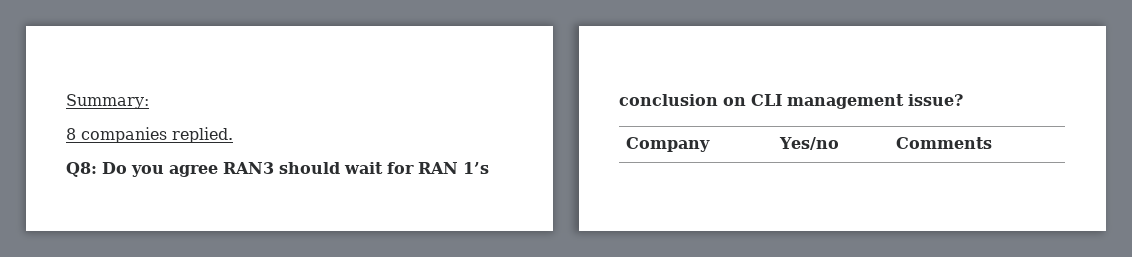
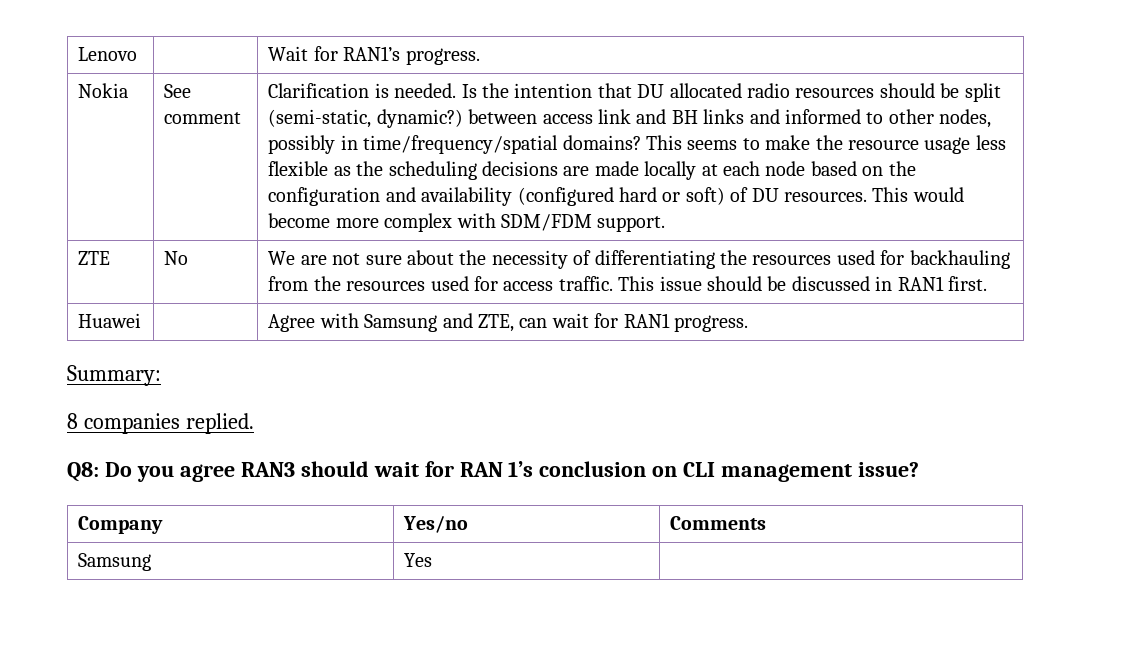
(66, 101) none -> [78,47,138,61] [268,46,480,65] [78,83,129,98] [164,84,192,98] [164,112,242,124] [268,83,1001,102] [268,109,992,128] [268,135,1006,154] [268,161,916,180] [268,187,964,206] [268,213,666,232] [78,251,111,265] [164,251,189,265] [268,250,1010,269] [268,276,987,291] [78,313,142,328] [268,313,748,332] Lenovo | | Wait for RAN1’s progress. // Nokia | See comment | Clarification is needed. Is the intention that DU allocated radio resources should be split (semi-static, dynamic?) between access link and BH links and informed to other nodes, possibly in time/frequency/spatial domains? This seems to make the resource usage less flexible as the scheduling decisions are made locally at each node based on the configuration and availability (configured hard or soft) of DU resources. This would become more complex with SDM/FDM support. // ZTE | No | We are not sure about the necessity of differentiating the resources used for backhauling from the resources used for access traffic. This issue should be discussed in RAN1 first. // Huawei | | Agree with Samsung and ZTE, can wait for RAN1 progress. //
(992, 143) none -> [78,553,152,571] [404,553,433,567] // Samsung | Yes |

